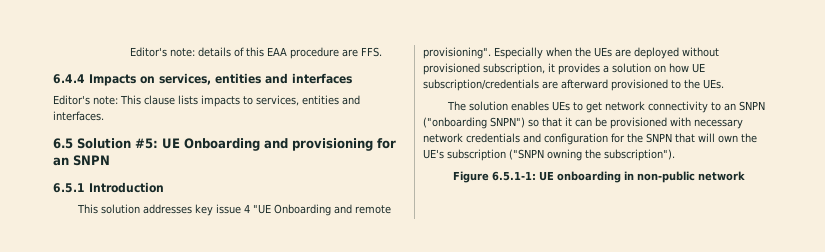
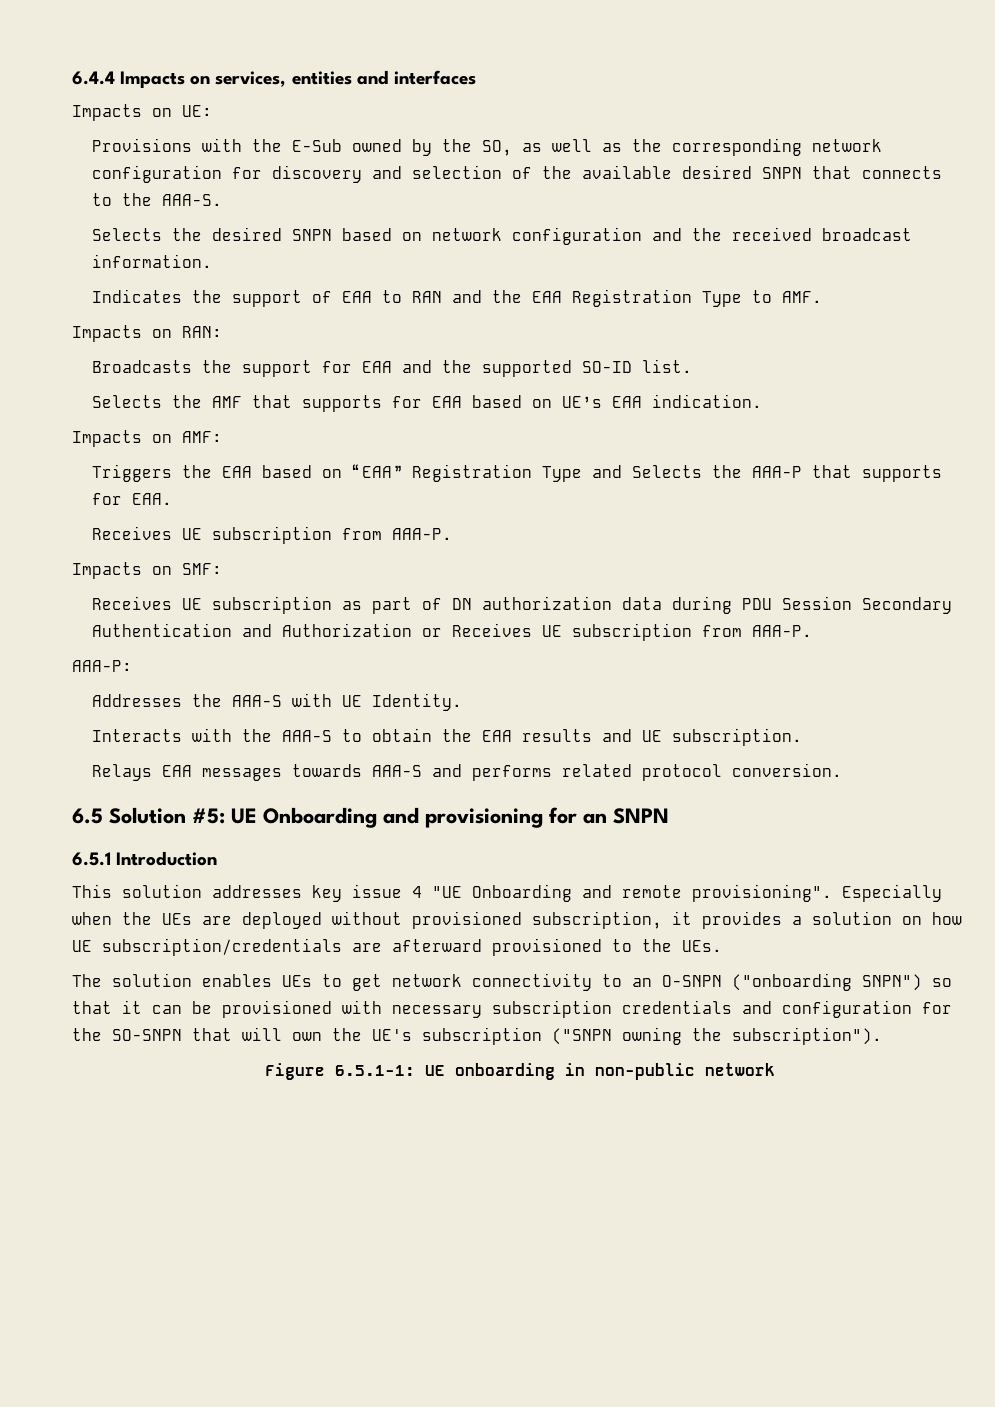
[130,47,383,59] Editor's note: details of this EAA procedure are FFS. // -> (72, 78) none
[53,95,360,107] [53,111,104,121] Editor's note: This clause lists impacts to services, entities and interfaces. -> [72,104,212,121] [92,138,883,156] [92,165,943,183] [92,193,223,206] [92,227,913,245] [92,254,213,268] [92,289,823,307] [72,325,222,342] [92,359,693,377] [92,394,763,412] [72,430,222,447] [92,464,943,482] [92,493,173,505] [92,526,453,544] [72,562,222,579] [92,596,953,614] [92,623,813,641] [72,660,132,672] [92,693,463,711] [92,728,803,746] [92,763,843,781] Impacts on UE: // Provisions with the E-Sub owned by the SO, as well as the corresponding network configuration for discovery and selection of the available desired SNPN that connects to the AAA-S. // Selects the desired SNPN based on network configuration and the received broadcast information. // Indicates the support of EAA to RAN and the EAA Registration Type to AMF. // Impacts on RAN: // Broadcasts the support for EAA and the supported SO-ID list. // Selects the AMF that supports for EAA based on UE’s EAA indication. // Impacts on AMF: // Triggers the EAA based on “EAA” Registration Type and Selects the AAA-P that supports for EAA. // Receives UE subscription from AAA-P. // Impacts on SMF: // Receives UE subscription as part of DN authorization data during PDU Session Secondary Authentication and Authorization or Receives UE subscription from AAA-P. // AAA-P: // Addresses the AAA-S with UE Identity. // Interacts with the AAA-S to obtain the EAA results and UE subscription. // Relays EAA messages towards AAA-S and performs related protocol conversion.
[738,101,765,111] SNPN -> [662,975,722,987] O-SNPN
[423,133,463,143] network -> [492,1000,612,1018] subscription
[646,133,672,143] SNPN -> [112,1029,182,1041] SO-SNPN

